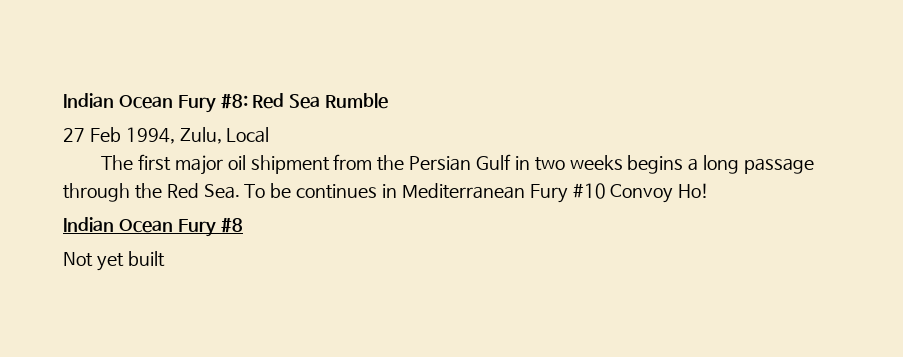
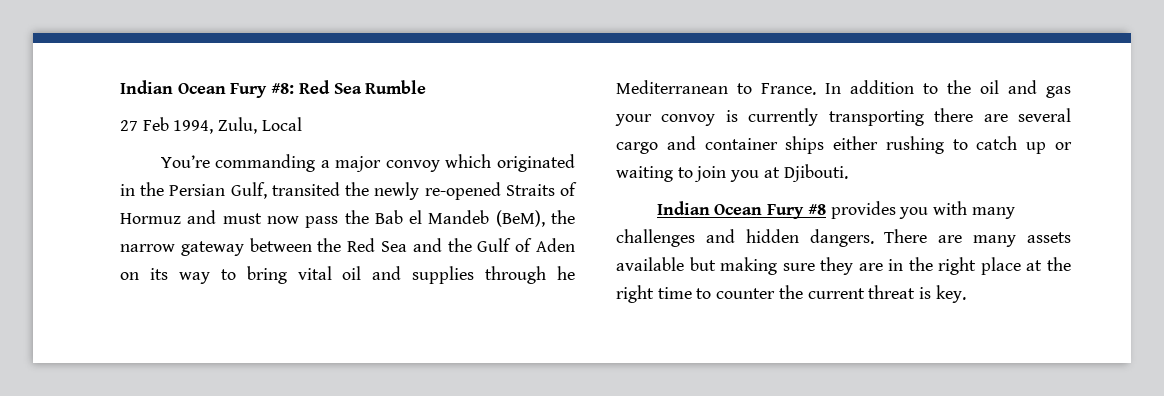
[101,154,815,175] [63,183,710,203] [63,217,243,237] [63,251,165,271] The first major oil shipment from the Persian Gulf in two weeks begins a long passage through the Red Sea. To be continues in Mediterranean Fury #10 Convoy Ho! // Indian Ocean Fury #8 // Not yet built -> [160,154,575,172] [120,182,577,200] [120,210,576,228] [120,238,575,256] [120,266,575,284] [616,80,1071,98] [615,108,1071,126] [616,136,1072,154] [616,164,848,182] [656,201,1015,219] [616,229,1071,247] [616,257,1071,275] [616,285,966,303] You’re commanding a major convoy which originated in the Persian Gulf, transited the newly re-opened Straits of Hormuz and must now pass the Bab el Mandeb (BeM), the narrow gateway between the Red Sea and the Gulf of Aden on its way to bring vital oil and supplies through he Mediterranean to France. In addition to the oil and gas your convoy is currently transporting there are several cargo and container ships either rushing to catch up or waiting to join you at Djibouti. // Indian Ocean Fury #8 provides you with many challenges and hidden dangers. There are many assets available but making sure they are in the right place at the right time to counter the current threat is key.

